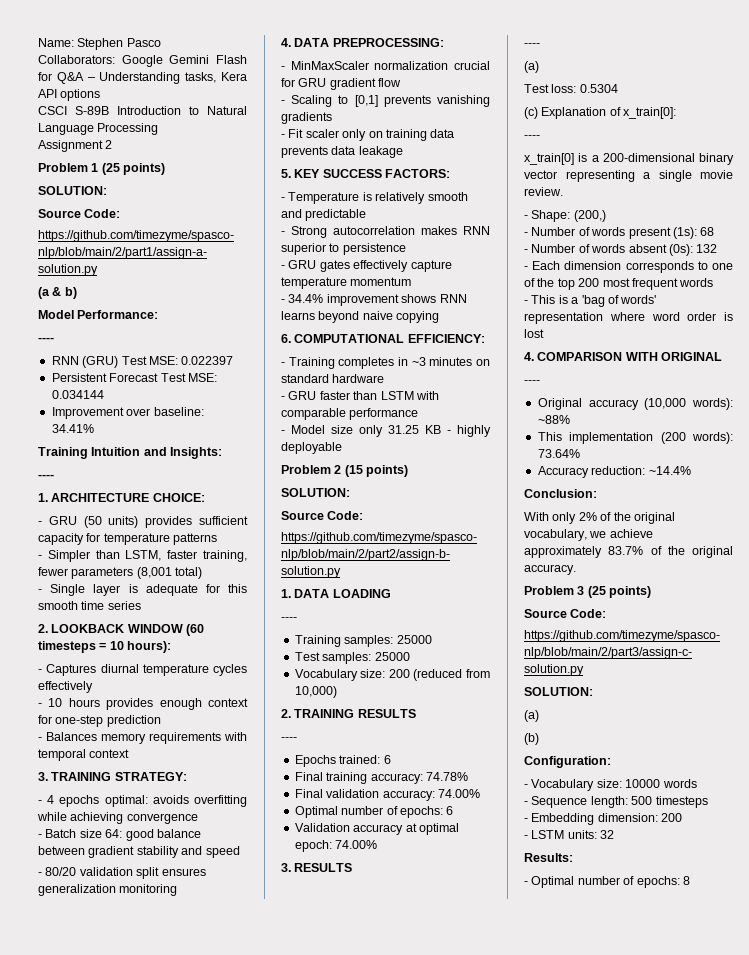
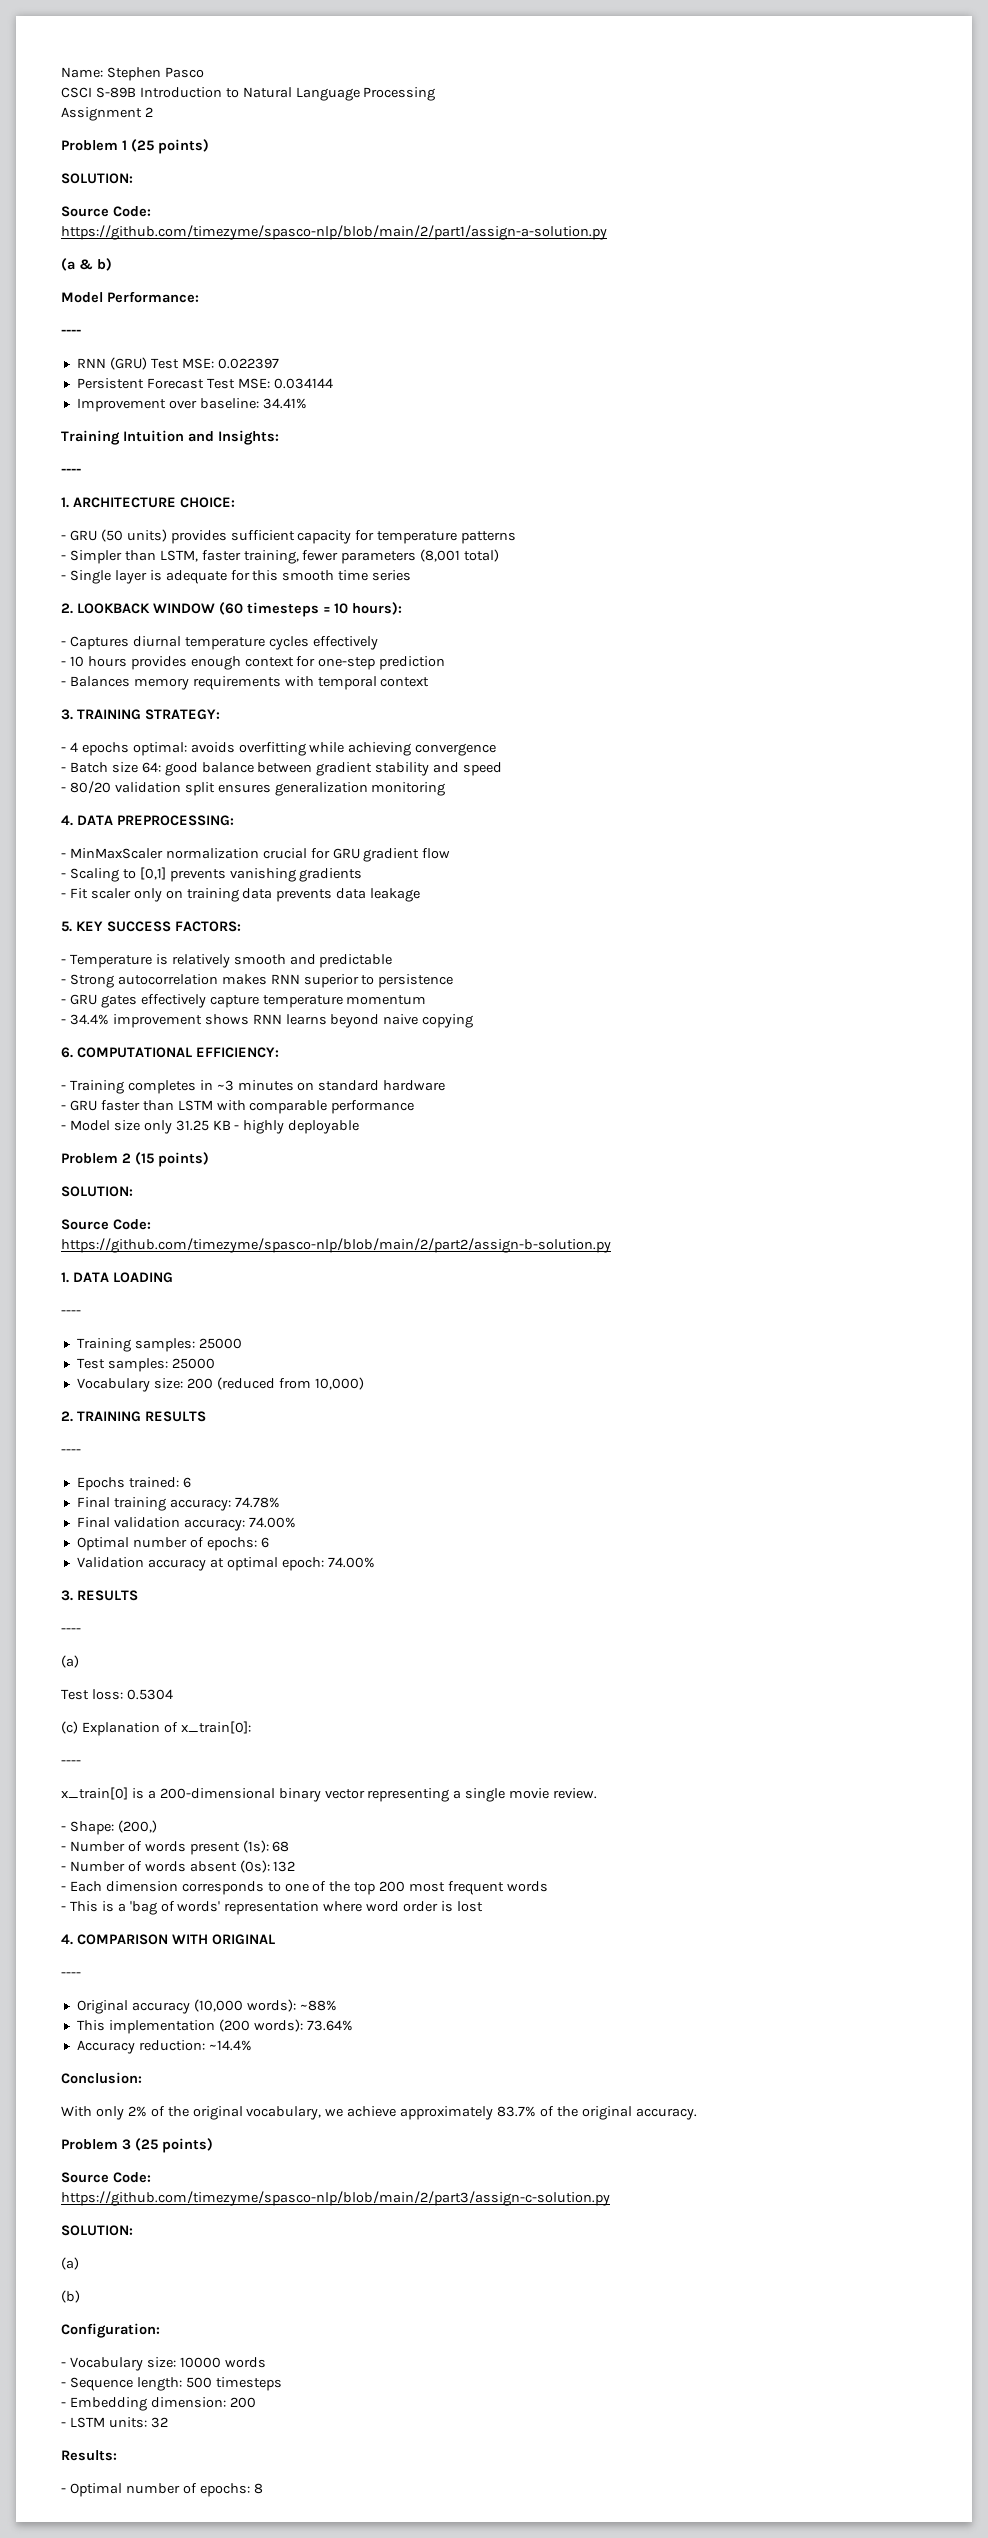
[38,55,247,67] [38,72,247,84] [38,89,101,101] // Collaborators: Google Gemini Flash for Q&A – Understanding tasks, Kera API options -> (204, 72) none

